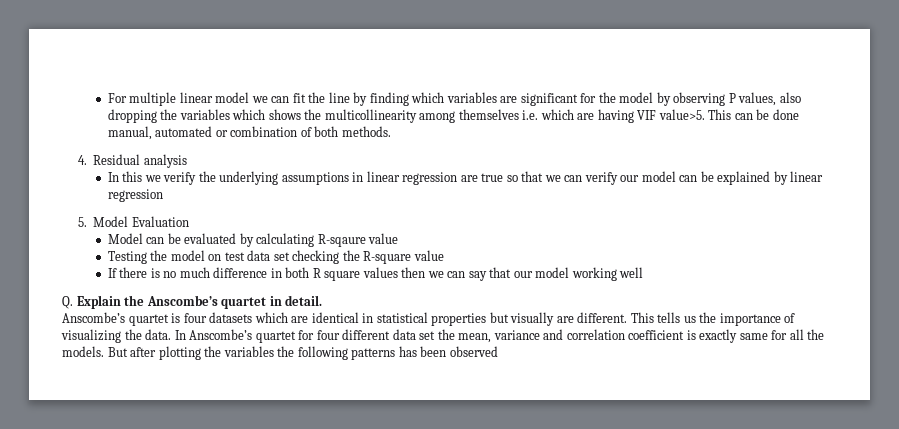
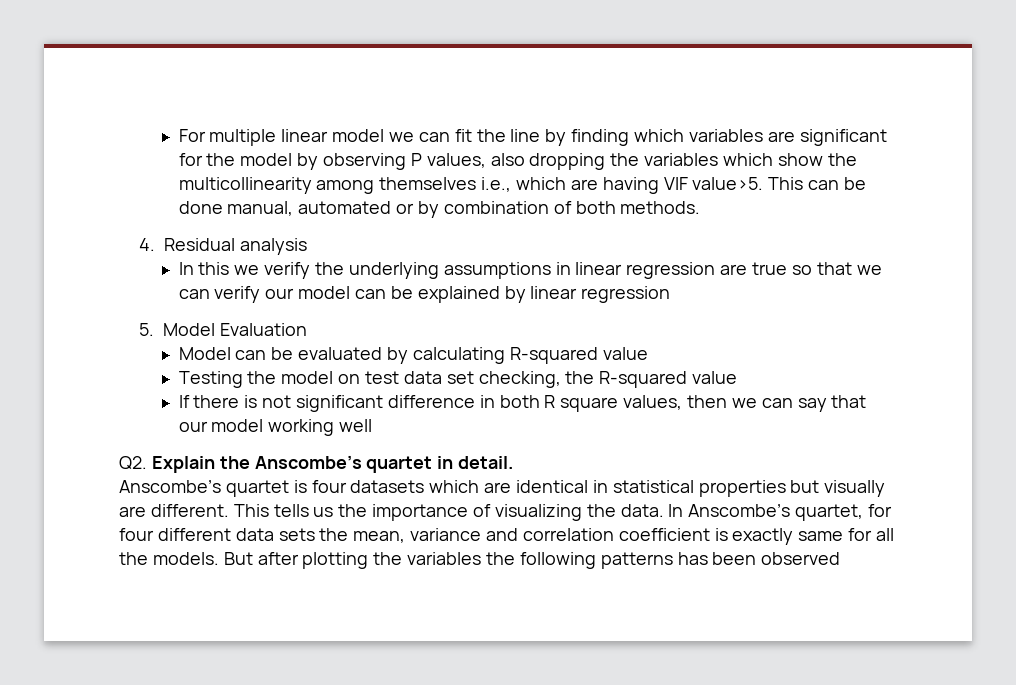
[268,109,301,120] shows -> [777,153,823,166] show
[522,110,539,120] i.e. -> [481,177,512,192] i.e.,
(228, 133) none -> [417,201,439,218] by
[317,234,366,247] R-sqaure -> [509,347,598,364] R-squared
[292,250,412,264] checking the R-square -> [478,371,688,388] checking, the R-squared
[163,267,210,278] no much -> [262,395,383,412] not significant
[362,267,398,278] values -> [623,395,683,410] values,
[62,296,73,309] Q. -> [119,456,147,470] Q2.
[255,331,296,343] quartet -> [795,504,864,521] quartet,
[419,331,436,340] set -> [278,528,315,541] sets

